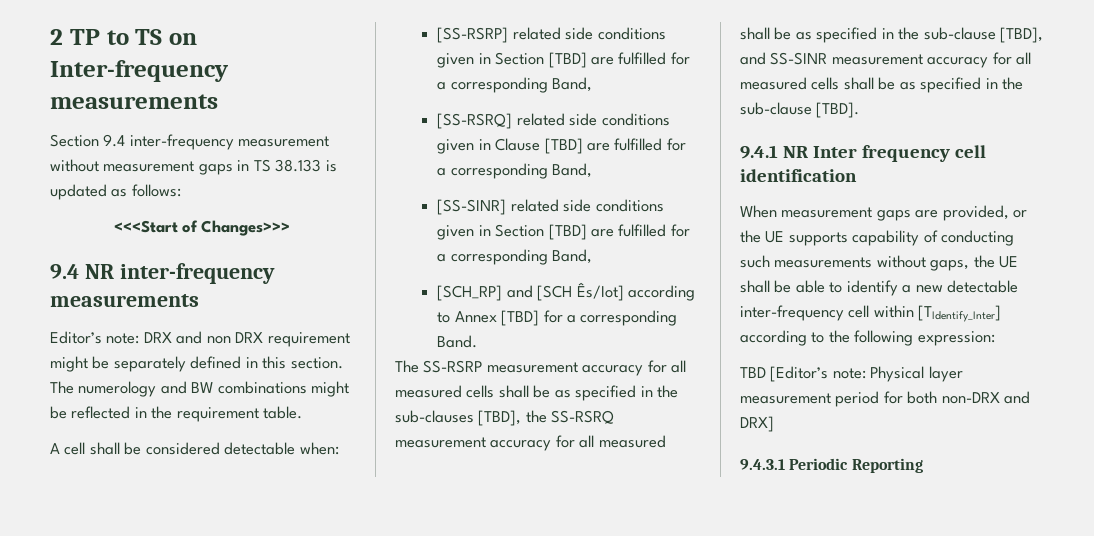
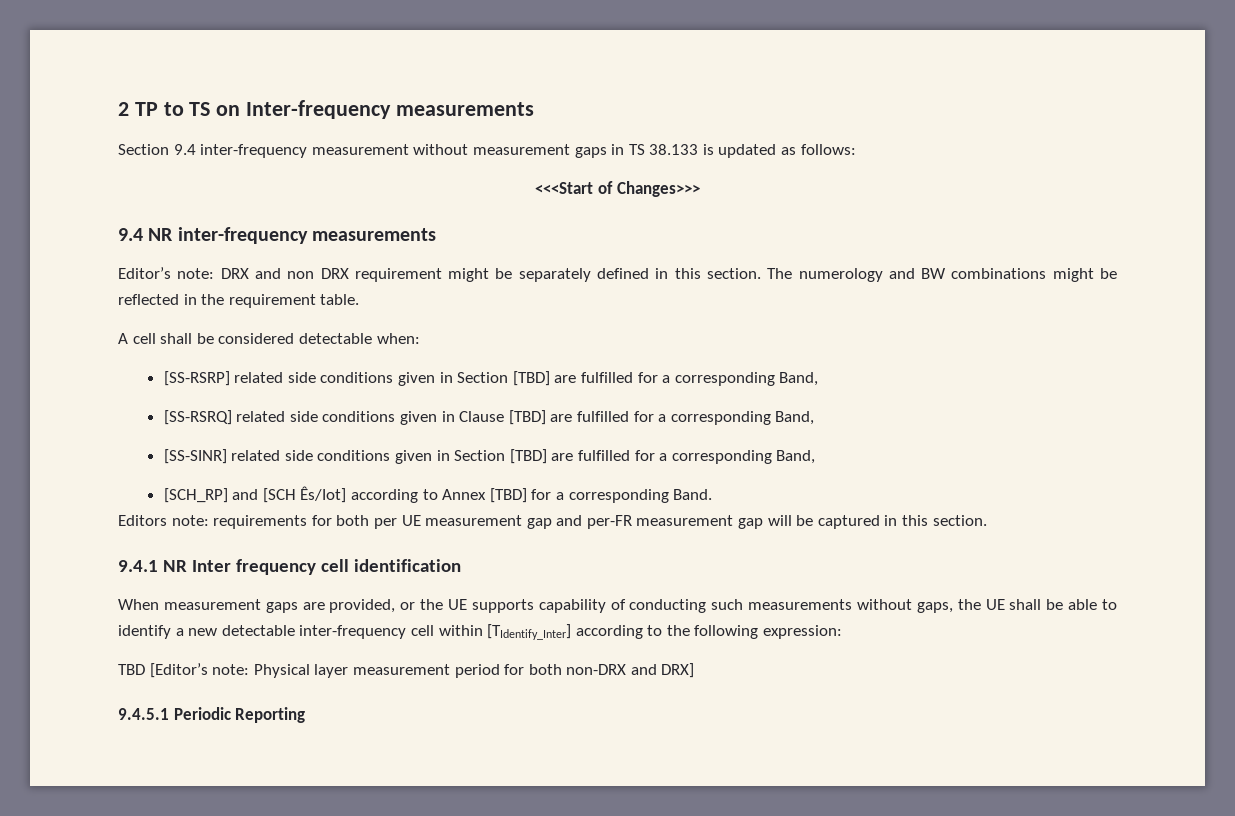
[395,360,687,376] [395,385,679,401] [395,410,615,426] [395,435,666,451] [740,27,1044,43] [740,52,1032,68] [740,77,1024,93] [740,102,860,118] The SS-RSRP measurement accuracy for all measured cells shall be as specified in the sub-clauses [TBD], the SS-RSRQ measurement accuracy for all measured shall be as specified in the sub-clause [TBD], and SS-SINR measurement accuracy for all measured cells shall be as specified in the sub-clause [TBD]. -> [118,515,987,529] Editors note: requirements for both per UE measurement gap and per-FR measurement gap will be captured in this section.
[740,459,785,470] 9.4.3.1 -> [118,708,169,720] 9.4.5.1

